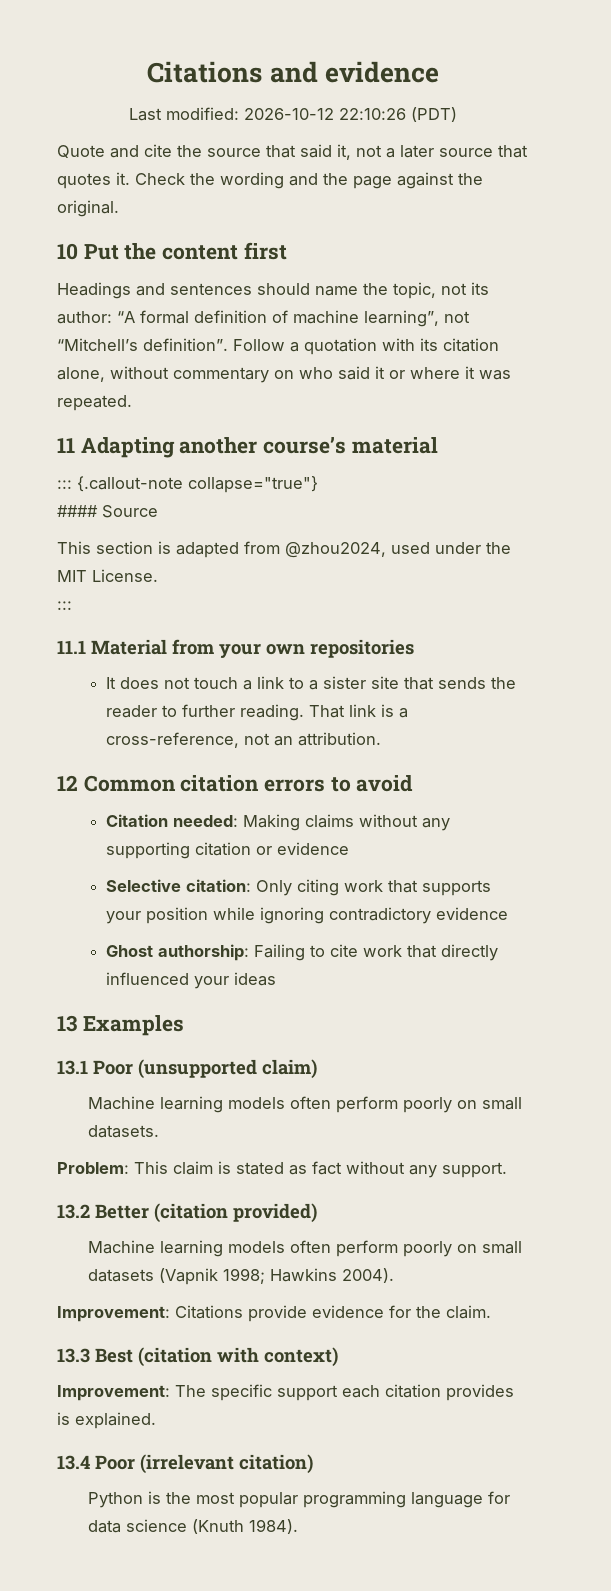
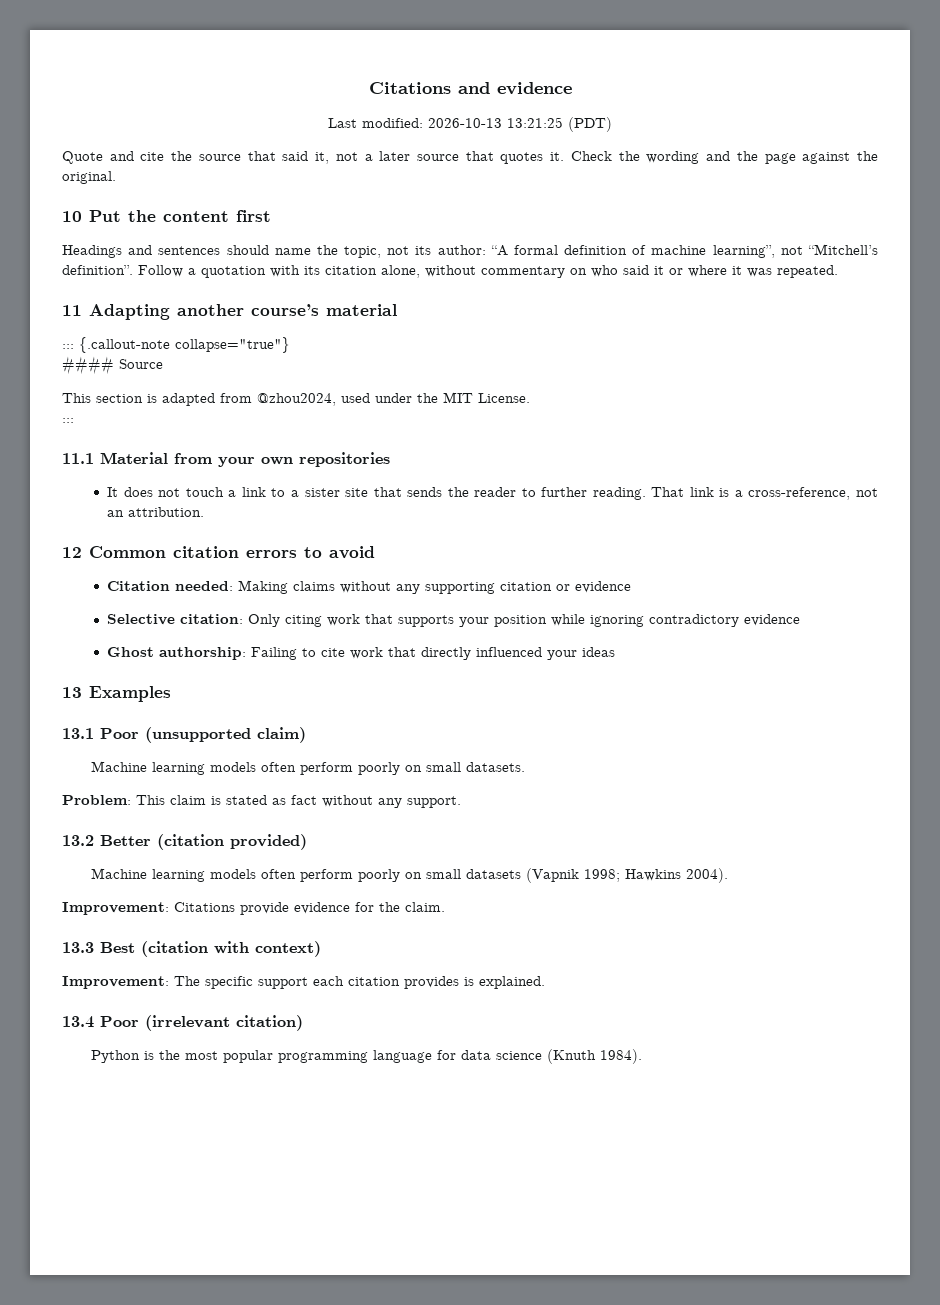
[244,108,406,120] 2026-10-12 22:10:26 -> [428,117,563,128] 2026-10-13 13:21:25

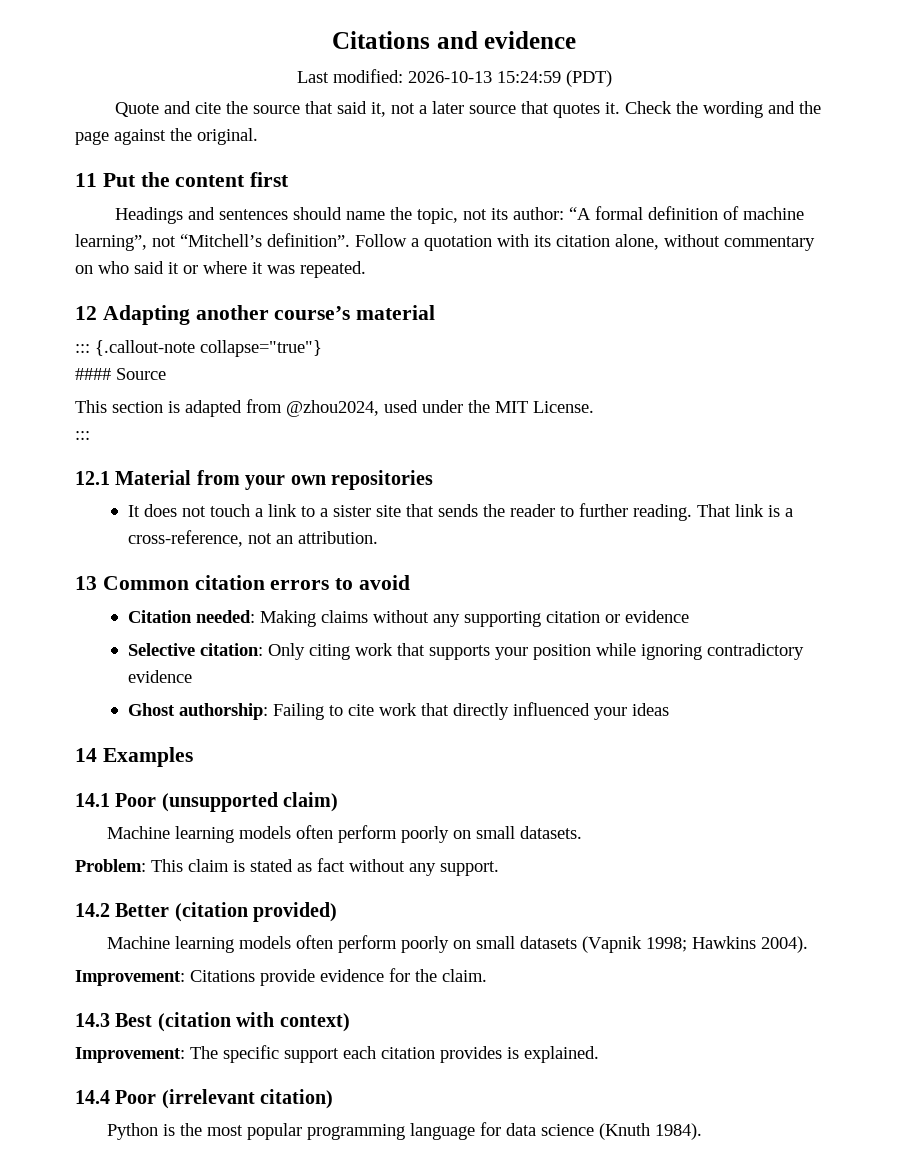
[507,117,563,128] 13:21:25 -> [496,71,561,83] 15:24:59
[62,211,82,222] 10 -> [75,173,97,187] 11
[62,305,82,316] 11 -> [75,306,97,320] 12
[62,453,94,464] 11.1 -> [75,471,110,485] 12.1
[62,547,82,558] 12 -> [75,576,97,590] 13
[62,687,82,698] 13 -> [75,748,97,762] 14
[62,728,94,739] 13.1 -> [75,793,110,807] 14.1
[62,835,94,846] 13.2 -> [75,903,110,917] 14.2
[62,942,94,953] 13.3 -> [75,1013,110,1027] 14.3
[62,1016,94,1028] 13.4 -> [75,1090,110,1104] 14.4

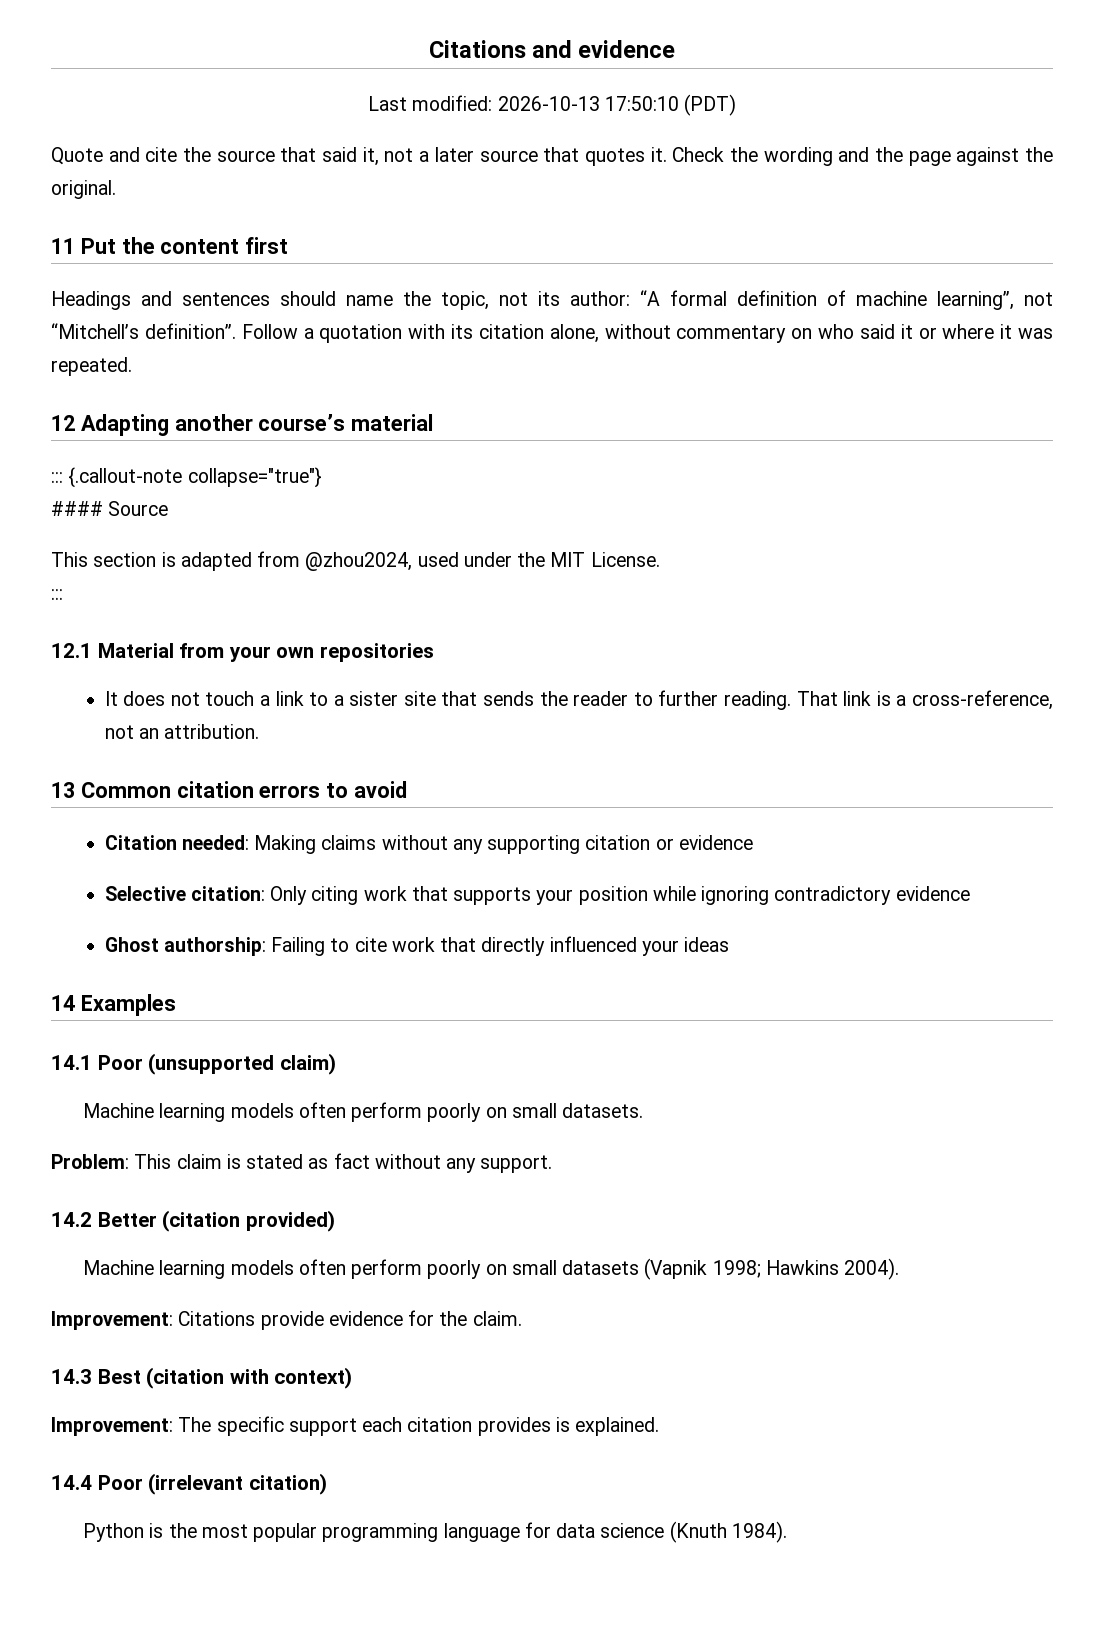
[496,71,561,83] 15:24:59 -> [604,96,679,111] 17:50:10

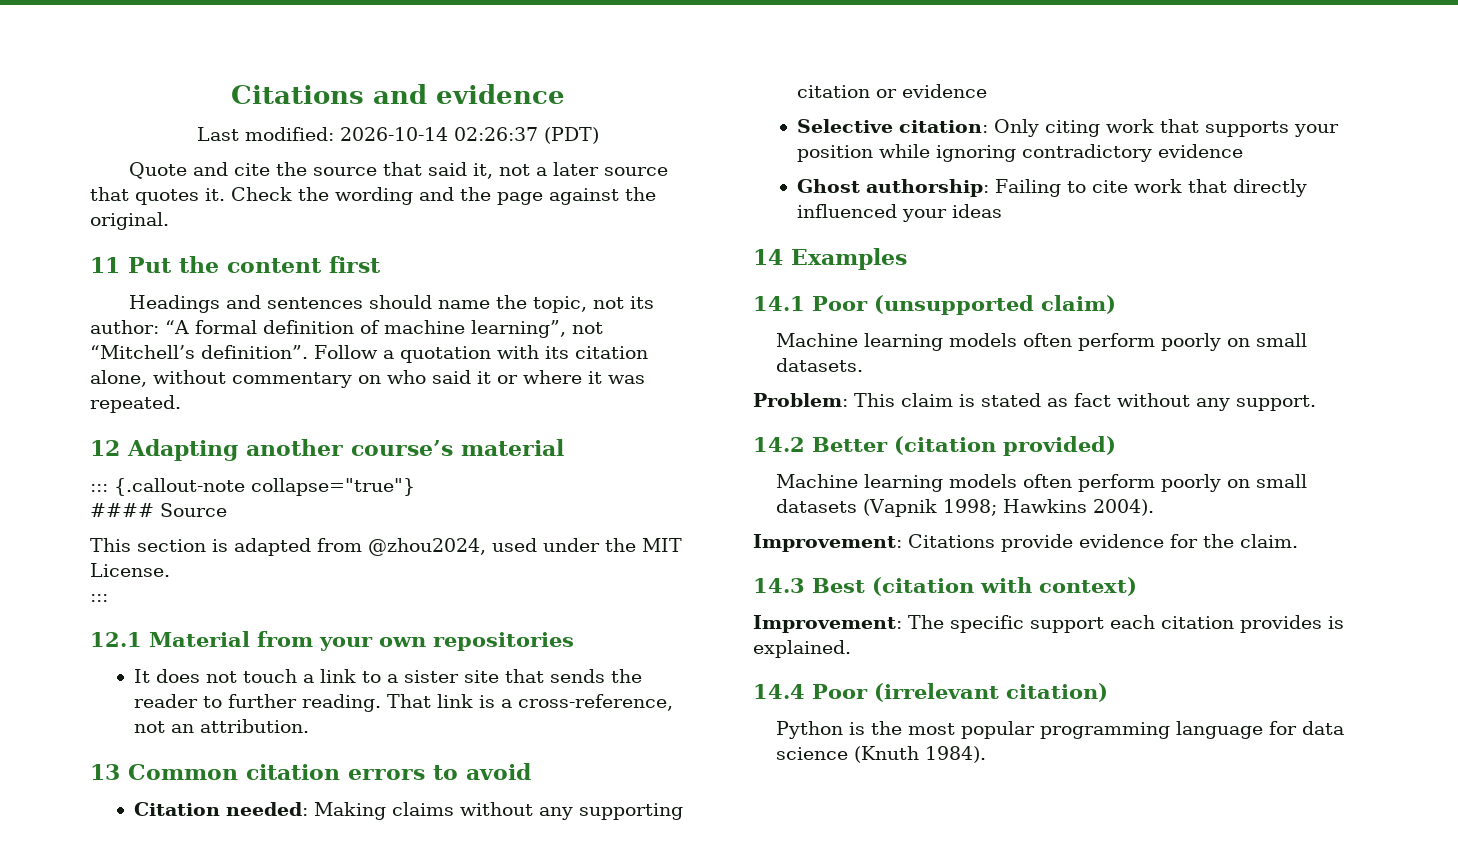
[497,96,679,111] 2026-10-13 17:50:10 -> [339,127,538,141] 2026-10-14 02:26:37

